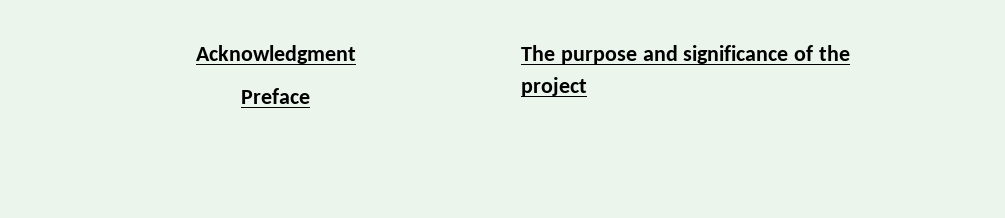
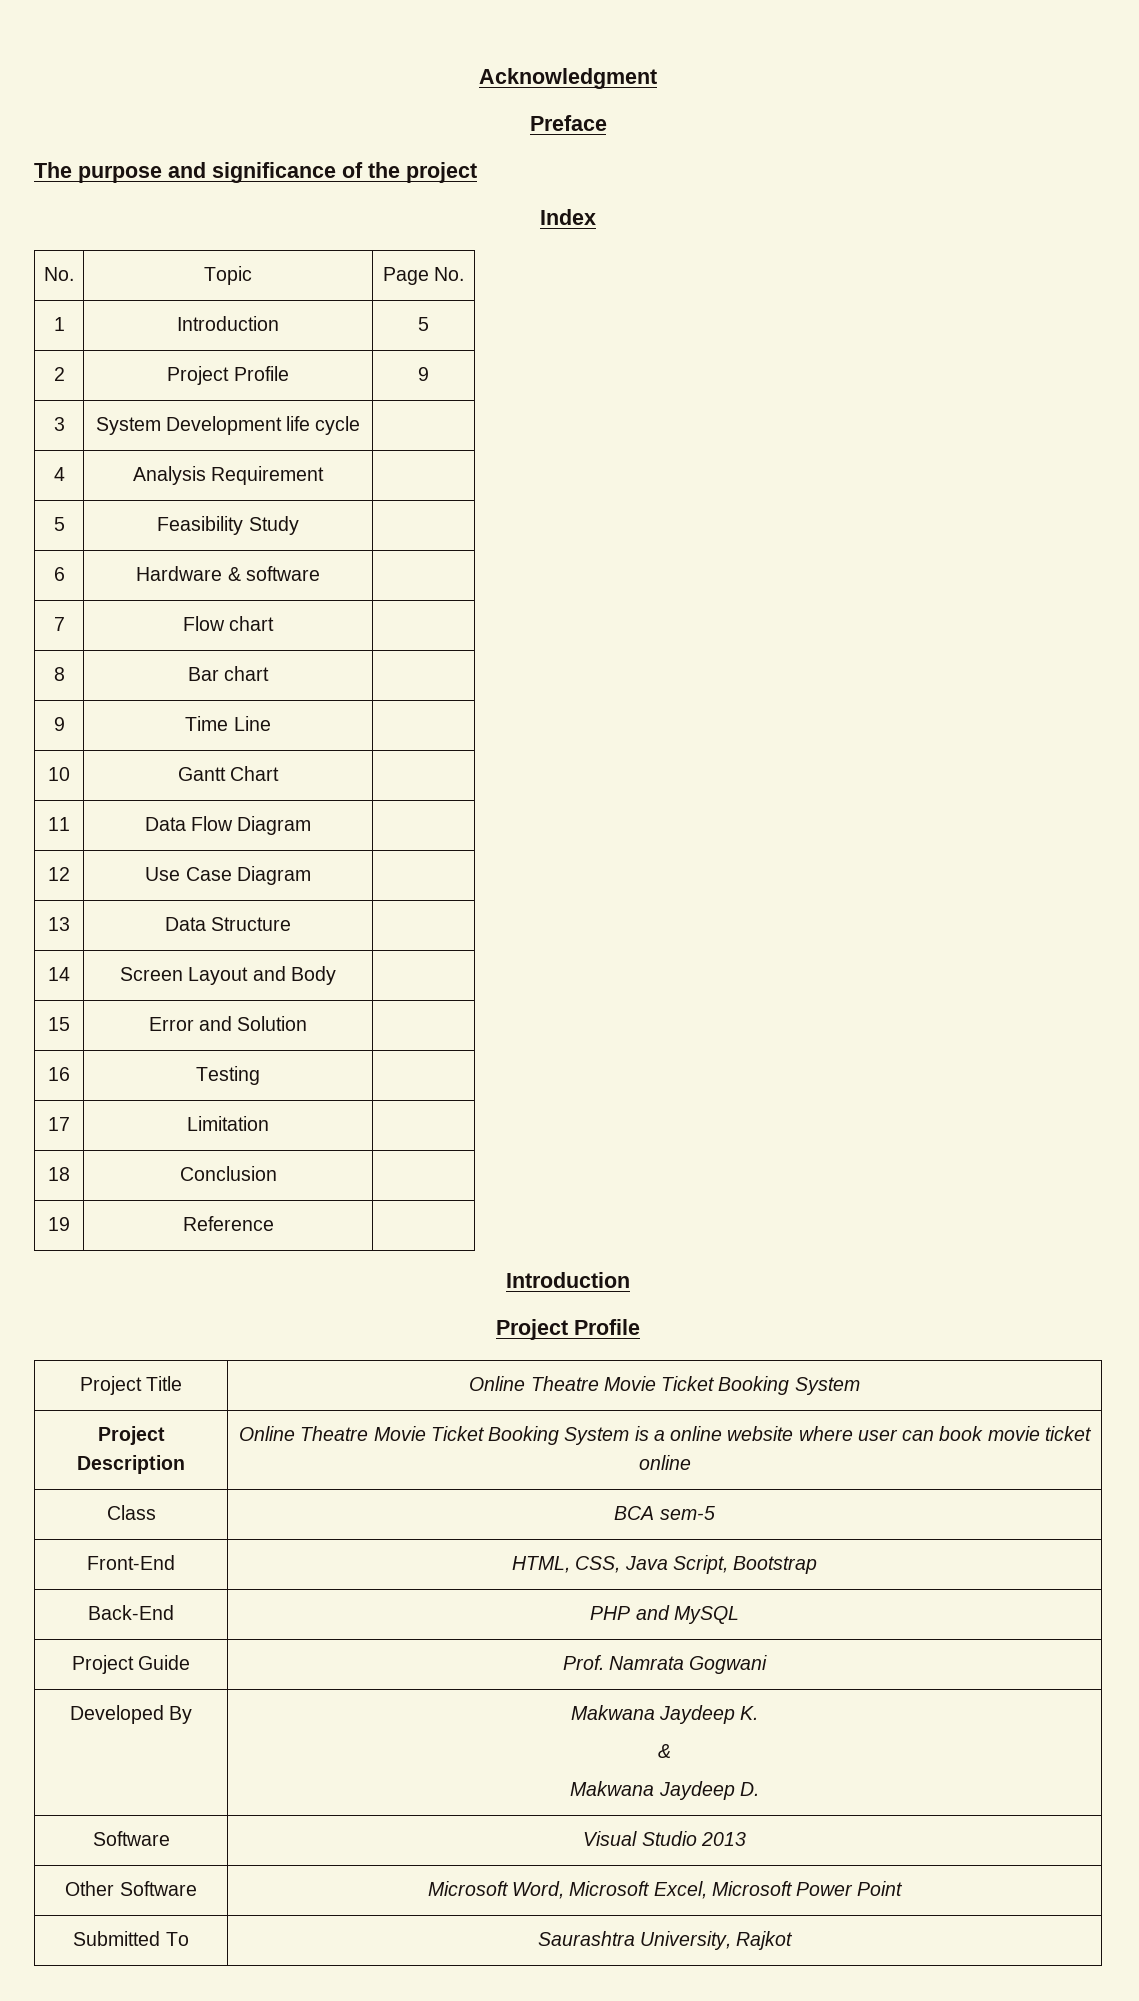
(587, 86) none -> [540,209,596,225] [44,267,74,281] [204,266,252,285] [382,267,465,285] [53,317,65,331] [177,316,279,331] [418,317,429,331] [53,367,65,381] [167,366,289,385] [418,367,429,381] [53,417,65,431] [95,416,361,435] [53,467,65,481] [132,466,325,485] [53,517,65,531] [157,516,299,535] [53,567,65,581] [136,566,320,581] [53,617,65,631] [182,616,275,631] [53,667,65,681] [187,666,270,681] [53,717,65,731] [185,716,271,731] [48,767,70,781] [177,766,280,781] [48,817,70,831] [144,816,312,835] [48,867,70,881] [145,866,311,885] [48,917,70,931] [164,917,292,931] [48,967,70,981] [120,966,336,985] [48,1017,70,1031] [148,1016,308,1031] [48,1067,70,1081] [196,1066,260,1085] [48,1117,70,1131] [187,1116,269,1131] [48,1167,70,1181] [179,1166,277,1181] [48,1217,70,1231] [182,1216,274,1231] [506,1272,630,1288] [496,1319,640,1340] [79,1376,183,1395] [469,1376,860,1395] [97,1426,165,1445] [77,1455,185,1474] [239,1426,1092,1445] [638,1455,691,1470] [106,1505,156,1520] [614,1506,715,1520] [87,1555,175,1570] [511,1555,818,1574] [88,1605,174,1620] [590,1605,739,1624] [71,1655,191,1674] [562,1655,768,1674] [69,1705,193,1724] [570,1705,759,1724] [657,1744,671,1758] [570,1781,759,1800] [92,1831,170,1846] [583,1831,746,1846] [65,1881,197,1896] [427,1881,904,1899] [73,1931,189,1946] [537,1931,794,1950] // Index // No. | Topic | Page No. // 1 | Introduction | 5 // 2 | Project Profile | 9 // 3 | System Development life cycle | // 4 | Analysis Requirement | // 5 | Feasibility Study | // 6 | Hardware & software | // 7 | Flow chart | // 8 | Bar chart | // 9 | Time Line | // 10 | Gantt Chart | // 11 | Data Flow Diagram | // 12 | Use Case Diagram | // 13 | Data Structure | // 14 | Screen Layout and Body | // 15 | Error and Solution | // 16 | Testing | // 17 | Limitation | // 18 | Conclusion | // 19 | Reference | // Introduction // Project Profile // Project Title | Online Theatre Movie Ticket Booking System // Project Description | Online Theatre Movie Ticket Booking System is a online website where user can book movie ticket online // Class | BCA sem-5 // Front-End | HTML, CSS, Java Script, Bootstrap // Back-End | PHP and MySQL // Project Guide | Prof. Namrata Gogwani // Developed By | Makwana Jaydeep K. // & // Makwana Jaydeep D. // Software | Visual Studio 2013 // Other Software | Microsoft Word, Microsoft Excel, Microsoft Power Point // Submitted To | Saurashtra University, Rajkot

